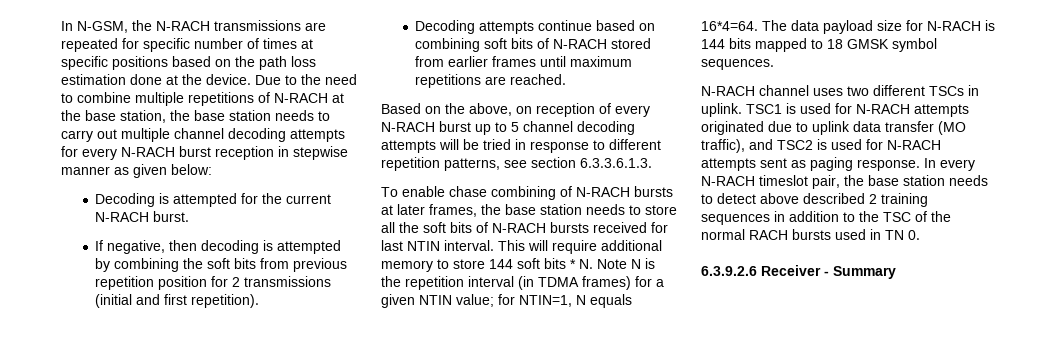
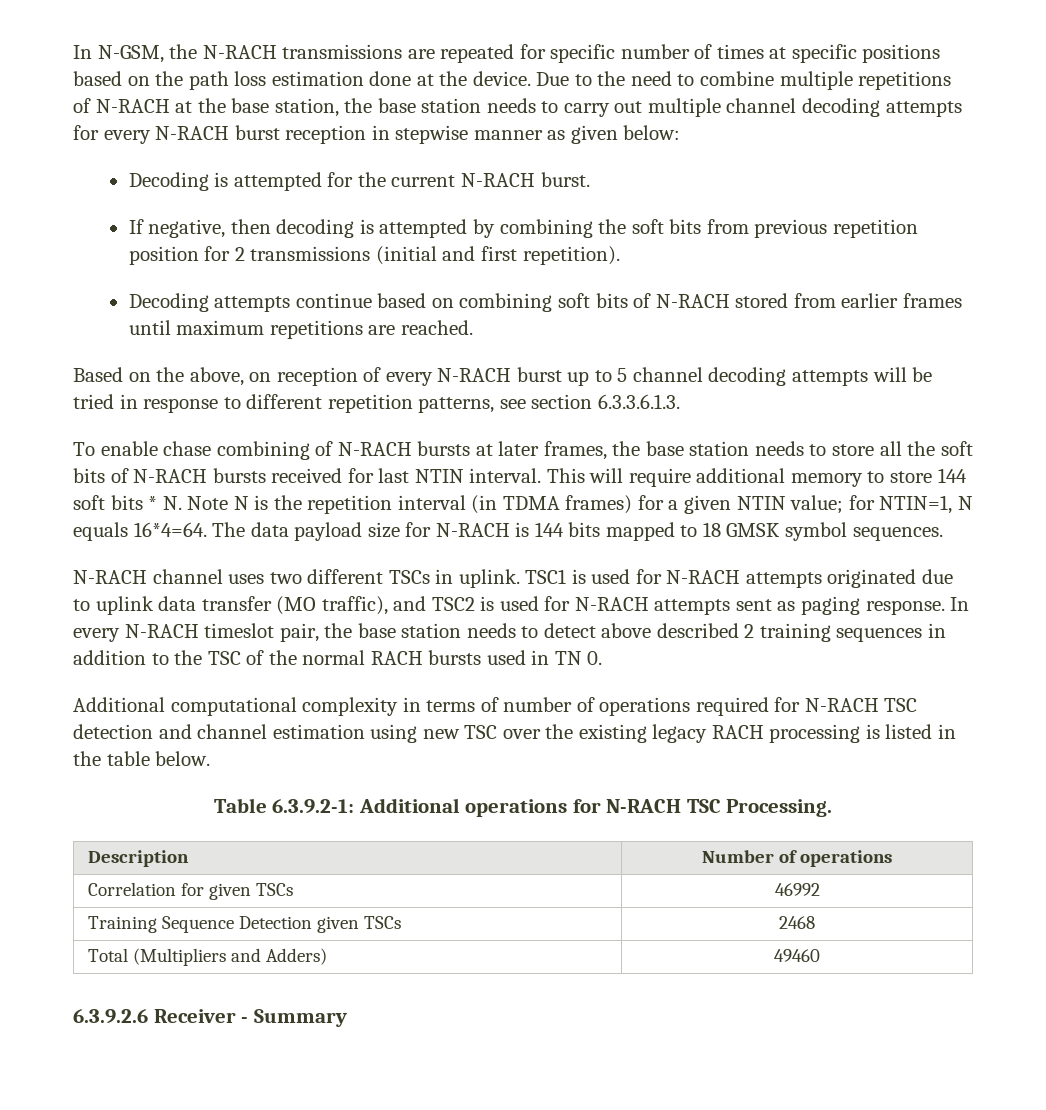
(920, 235) none -> [73,697,918,716] [73,724,957,743] [73,751,211,766] [213,798,833,817] [88,850,190,867] [702,850,892,867] [88,882,294,900] [774,883,820,896] [88,916,402,933] [779,916,815,929] [88,948,328,966] [774,949,820,962] // Additional computational complexity in terms of number of operations required for N-RACH TSC detection and channel estimation using new TSC over the existing legacy RACH processing is listed in the table below. // Table 6.3.9.2-1: Additional operations for N-RACH TSC Processing. // Description | Number of operations // Correlation for given TSCs | 46992 // Training Sequence Detection given TSCs | 2468 // Total (Multipliers and Adders) | 49460

